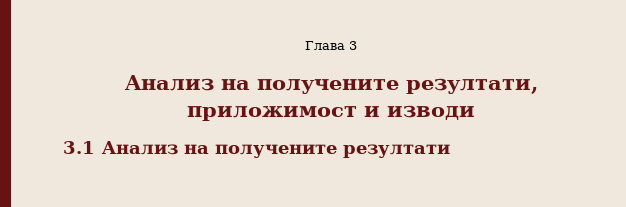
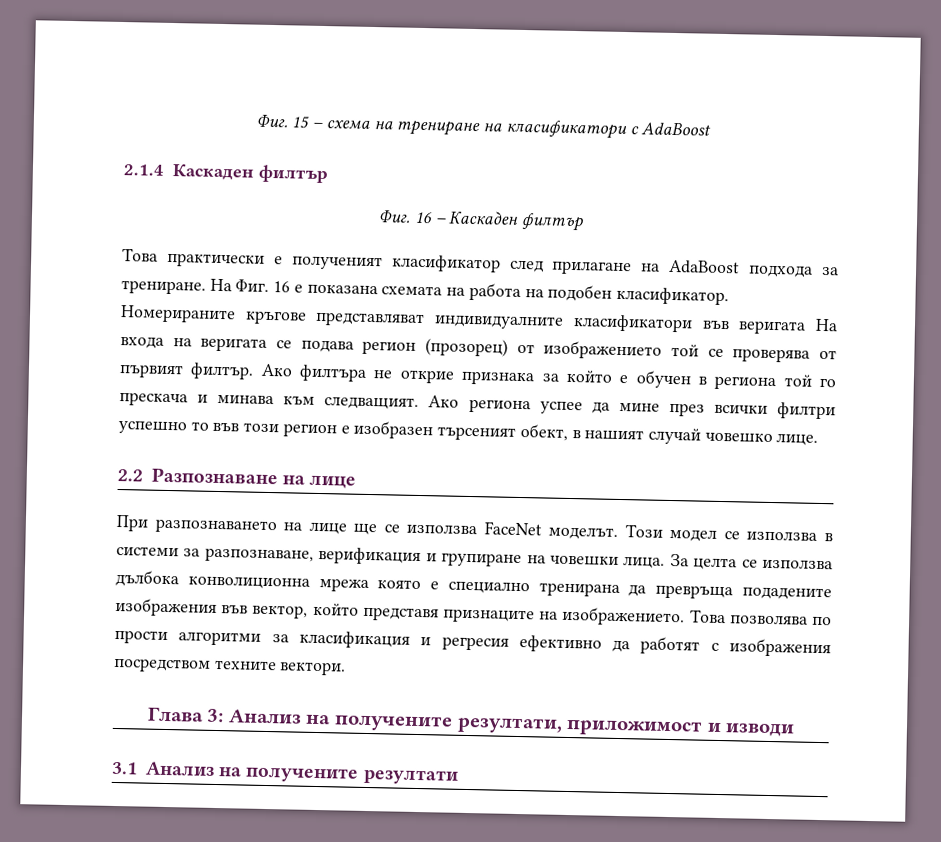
[305,41,357,50] Глaвa 3 // -> [255,114,712,140] [123,164,329,184] [378,210,584,232] [122,248,839,278] [121,278,729,306] [120,305,839,335] [120,336,837,363] [119,362,836,391] [119,392,837,420] [118,420,819,446] [117,467,357,489] [116,514,834,542] [116,545,833,571] [115,569,833,601] [115,597,832,627] [114,629,831,658] [113,657,347,676] [146,706,225,723] Фиг. 15 – схема на трениране на класификатори с AdaBoost // 2.1.4 Каскаден филтър // Фиг. 16 – Каскаден филтър // Това практически е полученият класификатор след прилагане на AdaBoost подхода за трениране. На Фиг. 16 е показана схемата на работа на подобен класификатор. Номерираните кръгове представляват индивидуалните класификатори във веригата На входа на веригата се подава регион (прозорец) от изображението той се проверява от първият филтър. Ако филтъра не открие признака за който е обучен в региона той го прескача и минава към следващият. Ако региона успее да мине през всички филтри успешно то във този регион е изобразен търсеният обект, в нашият случай човешко лице. // 2.2 Разпознаване на лице // При разпознаването на лице ще се използва FaceNet моделът. Този модел се използва в системи за разпознаване, верификация и групиране на човешки лица. За целта се използва дълбока конволиционна мрежа която е специално тренирана да превръща подадените изображения във вектор, който представя признаците на изображението. Това позволява по прости алгоритми за класификация и регресия ефективно да работят с изображения посредством техните вектори. // Глава 3:

